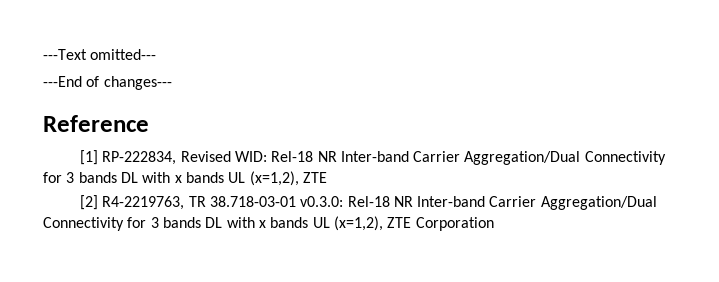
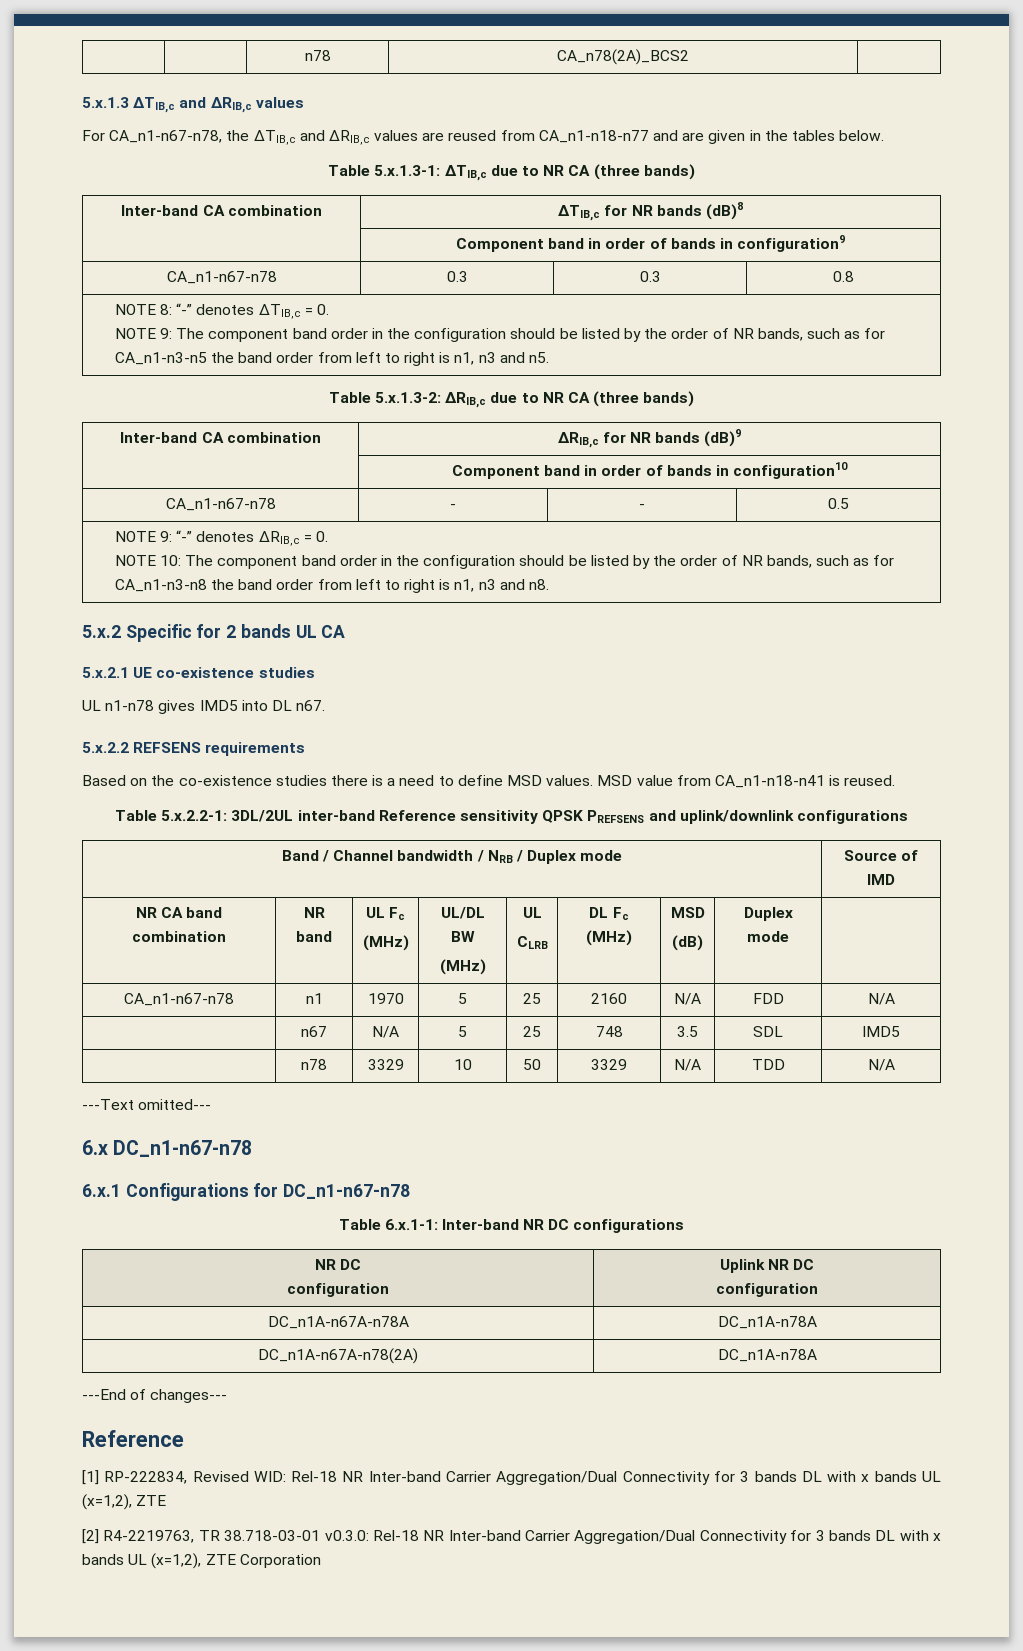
[43,49,157,60] ---Text omitted--- -> [304,50,331,61] [557,49,689,65] [82,97,304,113] [82,130,885,145] [328,164,695,181] [121,205,322,216] [558,202,743,221] [455,235,846,252] [166,271,277,284] [446,271,468,282] [639,271,661,282] [833,271,854,282] [114,303,329,319] [114,328,886,342] [114,352,549,366] [328,391,695,408] [120,432,321,443] [557,429,742,448] [451,462,849,479] [165,498,276,511] [450,504,456,509] [639,504,645,509] [828,498,849,509] [114,530,328,546] [114,555,895,569] [114,579,549,593] [82,624,346,642] [82,667,315,678] [82,700,326,714] [82,742,306,756] [82,775,896,788] [115,810,908,824] [281,850,623,864] [843,850,919,861] [867,874,895,885] [135,907,223,918] [132,931,226,942] [303,907,325,918] [296,931,332,942] [365,907,406,920] [362,935,409,951] [440,907,485,919] [450,931,475,942] [439,959,486,975] [522,907,542,918] [516,936,548,949] [589,907,629,920] [586,930,632,946] [670,907,705,918] [672,935,703,951] [743,907,793,921] [747,931,789,942] [124,993,234,1006] [305,993,323,1004] [367,993,404,1004] [458,993,467,1004] [523,993,541,1004] [591,993,627,1004] [674,993,701,1005] [752,993,784,1004] [867,993,895,1005] [301,1026,327,1037] [372,1026,399,1038] [458,1026,467,1037] [523,1026,541,1037] [595,1026,623,1037] [677,1026,698,1037] [753,1026,783,1037] [862,1026,900,1037] [301,1059,327,1070] [367,1059,404,1070] [453,1059,472,1070] [523,1059,541,1070] [591,1059,627,1070] [674,1059,701,1071] [751,1059,785,1070] [867,1059,895,1071] [82,1099,212,1110] [82,1140,253,1157] [82,1183,411,1201] [338,1219,685,1233] [314,1259,362,1270] [287,1283,389,1297] [719,1259,815,1273] [716,1283,818,1297] [267,1316,409,1329] [717,1316,817,1329] [258,1348,418,1364] [717,1349,817,1362] | | n78 | CA_n78(2A)_BCS2 | // 5.x.1.3 ∆TIB,c and ∆RIB,c values // For CA_n1-n67-n78, the ΔTIB,c and ΔRIB,c values are reused from CA_n1-n18-n77 and are given in the tables below. // Table 5.x.1.3-1: ΔTIB,c due to NR CA (three bands) // Inter-band CA combination | ΔTIB,c for NR bands (dB)8 // | Component band in order of bands in configuration9 // CA_n1-n67-n78 | 0.3 | 0.3 | 0.8 // NOTE 8: “-” denotes ΔTIB,c = 0. // NOTE 9: The component band order in the configuration should be listed by the order of NR bands, such as for CA_n1-n3-n5 the band order from left to right is n1, n3 and n5. // Table 5.x.1.3-2: ΔRIB,c due to NR CA (three bands) // Inter-band CA combination | ΔRIB,c for NR bands (dB)9 // | Component band in order of bands in configuration10 // CA_n1-n67-n78 | - | - | 0.5 // NOTE 9: “-” denotes ΔRIB,c = 0. // NOTE 10: The component band order in the configuration should be listed by the order of NR bands, such as for CA_n1-n3-n8 the band order from left to right is n1, n3 and n8. // 5.x.2 Specific for 2 bands UL CA // 5.x.2.1 UE co-existence studies // UL n1-n78 gives IMD5 into DL n67. // 5.x.2.2 REFSENS requirements // Based on the co-existence studies there is a need to define MSD values. MSD value from CA_n1-n18-n41 is reused. // Table 5.x.2.2-1: 3DL/2UL inter-band Reference sensitivity QPSK PREFSENS and uplink/downlink configurations // Band / Channel bandwidth / NRB / Duplex mode | Source of IMD // NR CA band combination | NR band | UL Fc // (MHz) | UL/DL BW // (MHz) | UL // CLRB | DL Fc (MHz) | MSD // (dB) | Duplex mode | // CA_n1-n67-n78 | n1 | 1970 | 5 | 25 | 2160 | N/A | FDD | N/A // | n67 | N/A | 5 | 25 | 748 | 3.5 | SDL | IMD5 // | n78 | 3329 | 10 | 50 | 3329 | N/A | TDD | N/A // ---Text omitted--- // 6.x DC_n1-n67-n78 // 6.x.1 Configurations for DC_n1-n67-n78 // Table 6.x.1-1: Inter-band NR DC configurations // NR DC // configuration | Uplink NR DC // configuration // DC_n1A-n67A-n78A | DC_n1A-n78A // DC_n1A-n67A-n78(2A) | DC_n1A-n78A

